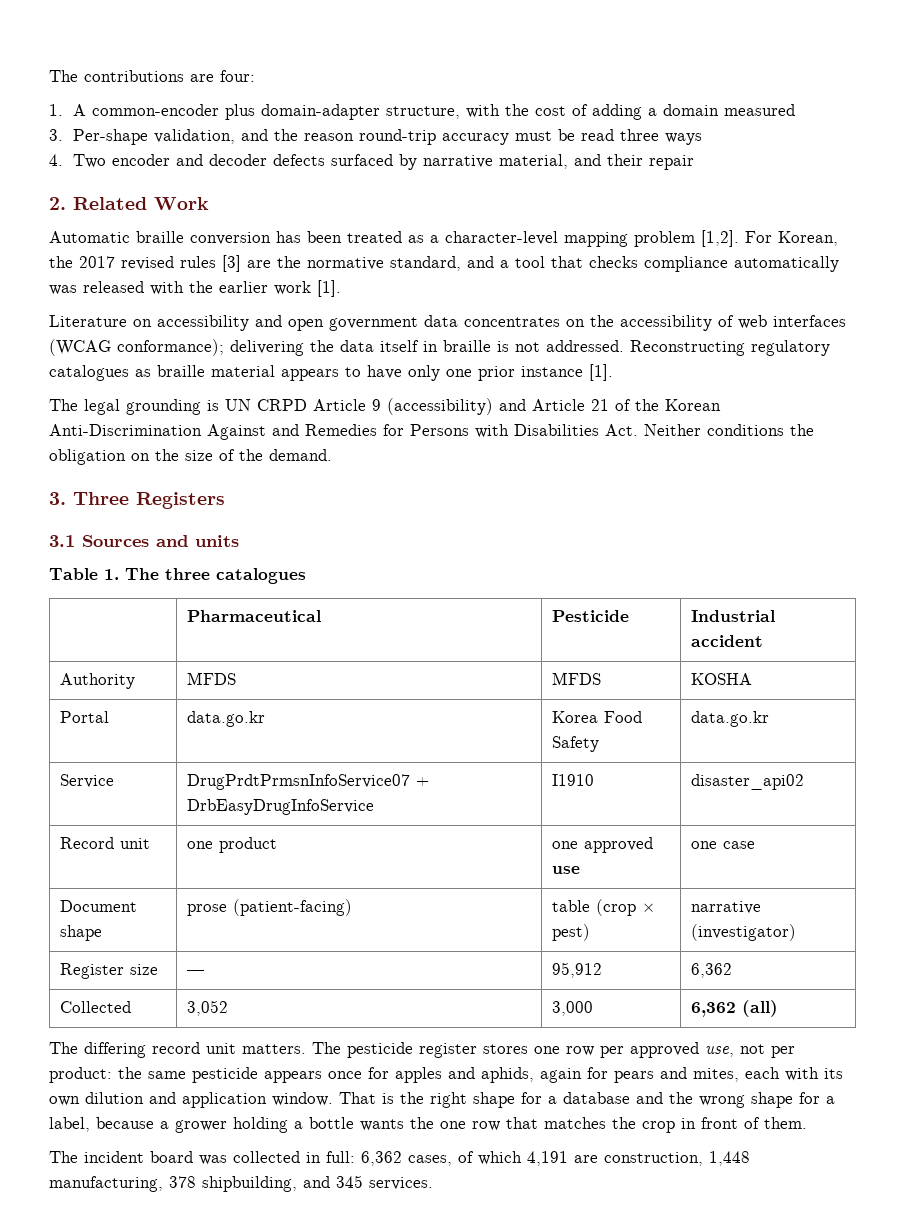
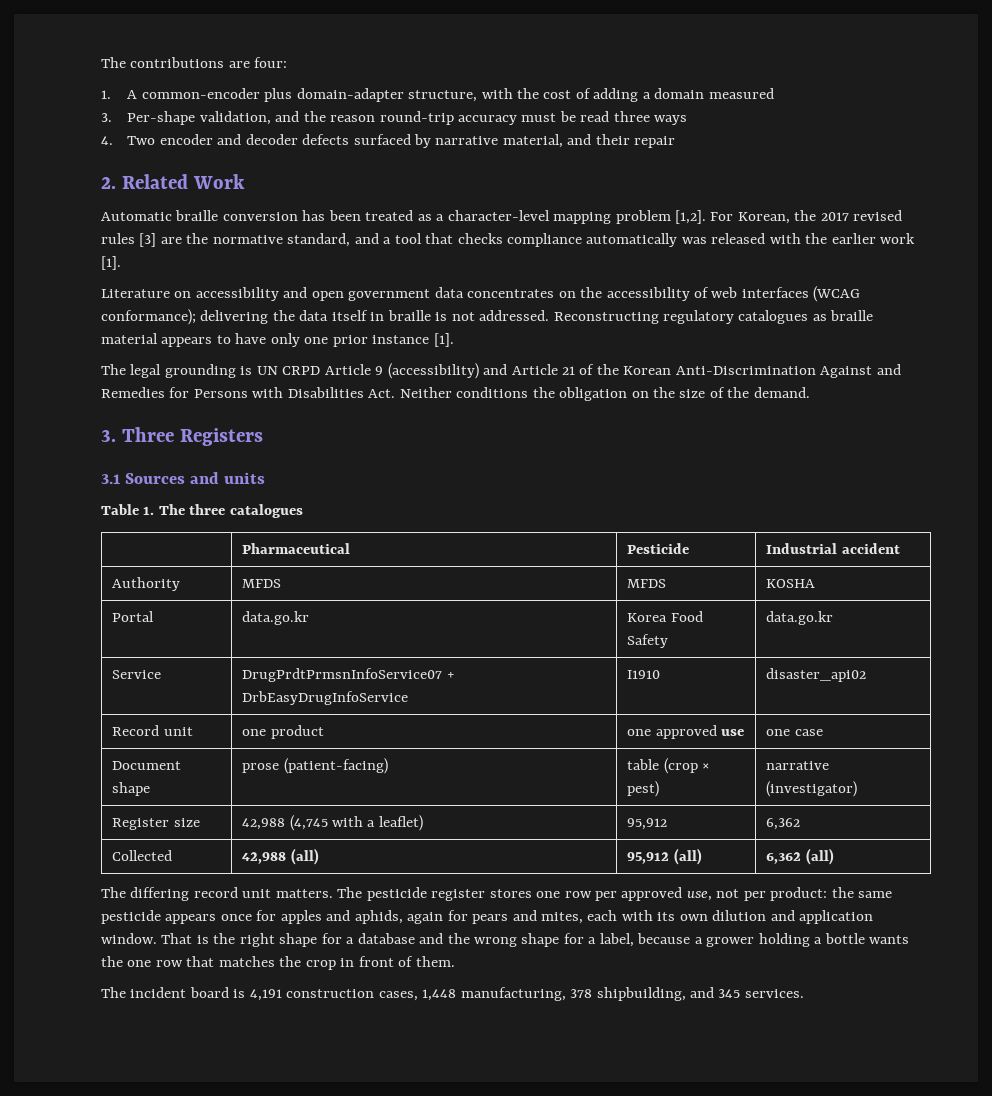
[187,970,205,975] — -> [242,815,423,831] 42,988 (4,745 with a leaflet)
[187,1000,229,1016] [552,1001,594,1016] 3,052 | 3,000 -> [242,848,319,865] [627,848,702,865] 42,988 (all) | 95,912 (all)
[199,1151,703,1166] was collected in full: 6,362 cases, of which 4,191 are construction, -> [233,989,418,1001] is 4,191 construction cases,

